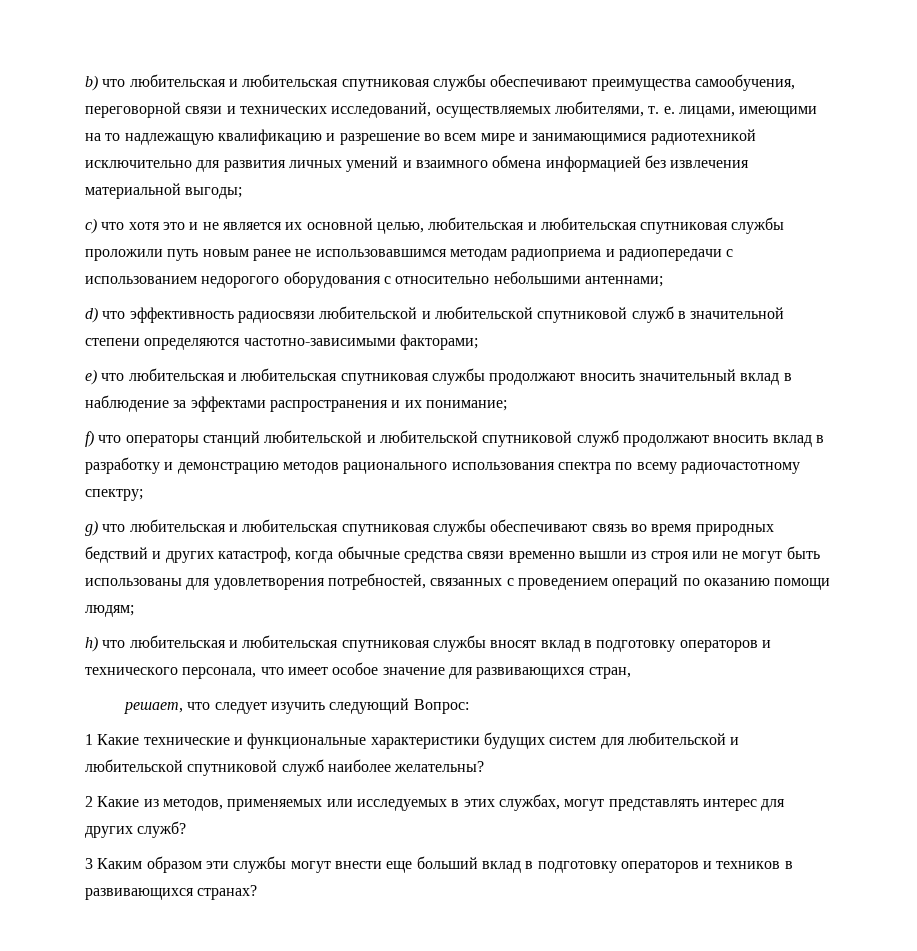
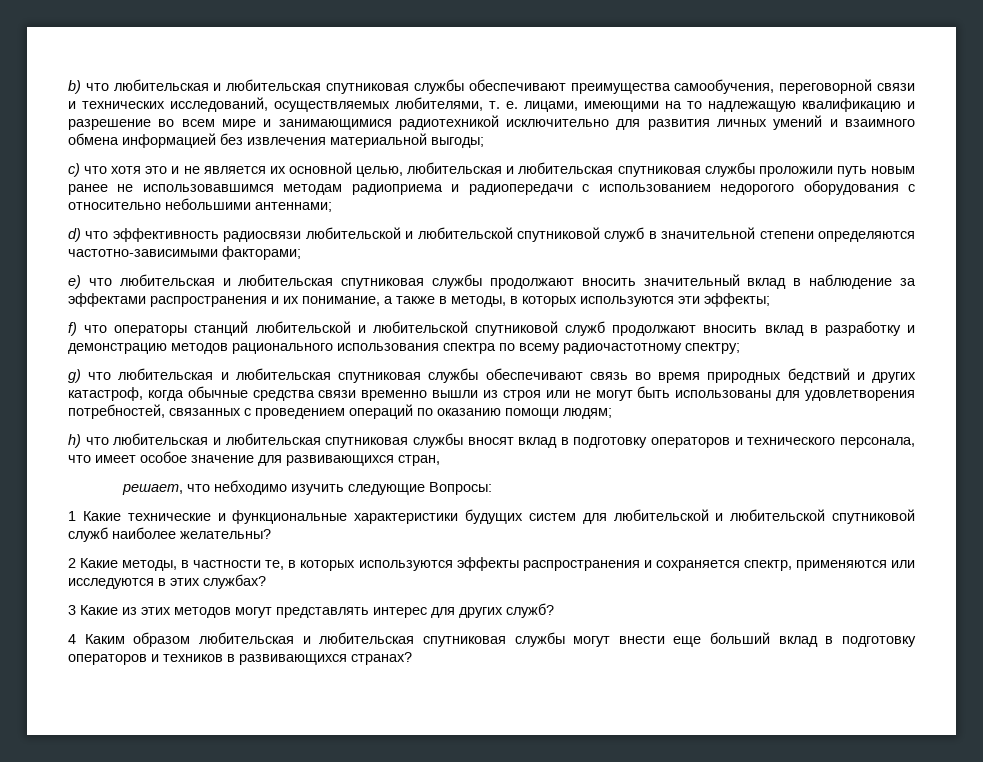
[425,400,507,411] понимание; -> [302,293,770,307] понимание, а также в методы, в которых используются эти эффекты;
[214,698,469,714] следует изучить следующий Вопрос: -> [214,480,493,495] небходимо изучить следующие Вопросы:
[143,794,560,811] из методов, применяемых или исследуемых в этих службах, -> [122,557,916,571] [68,574,266,589] [68,605,231,618] методы, в частности те, в которых используются эффекты распространения и сохраняется спектр, применяются или исследуются в этих службах? // 3 Какие из этих методов
[85,858,93,869] 3 -> [68,634,76,644] 4
[205,861,229,869] эти -> [198,632,506,647] любительская и любительская спутниковая

